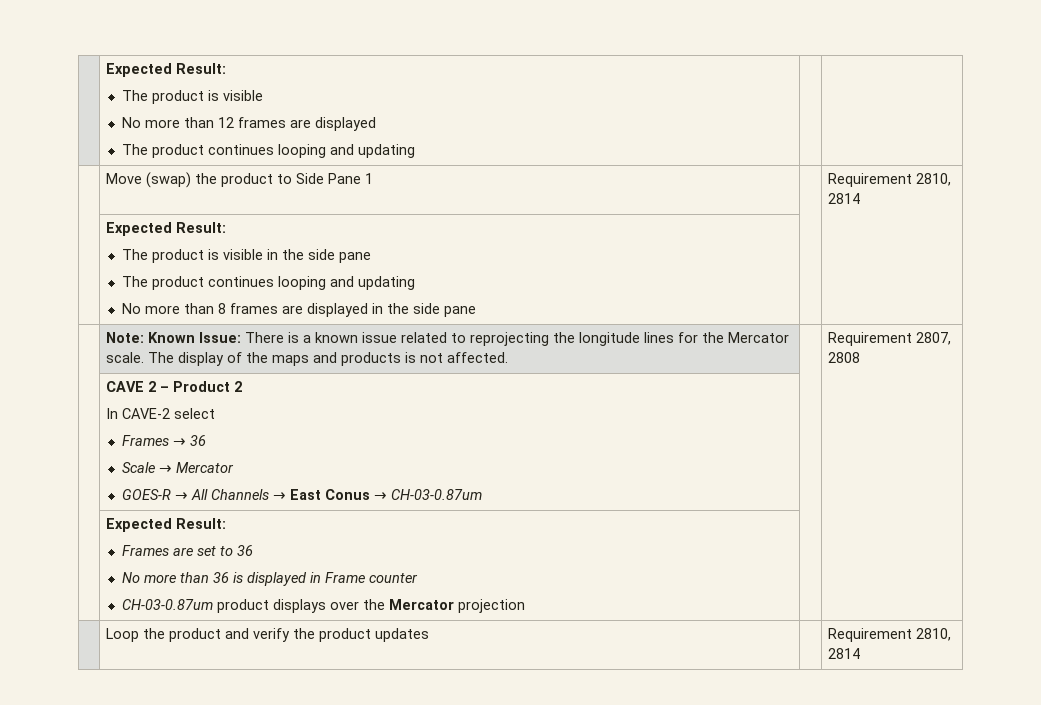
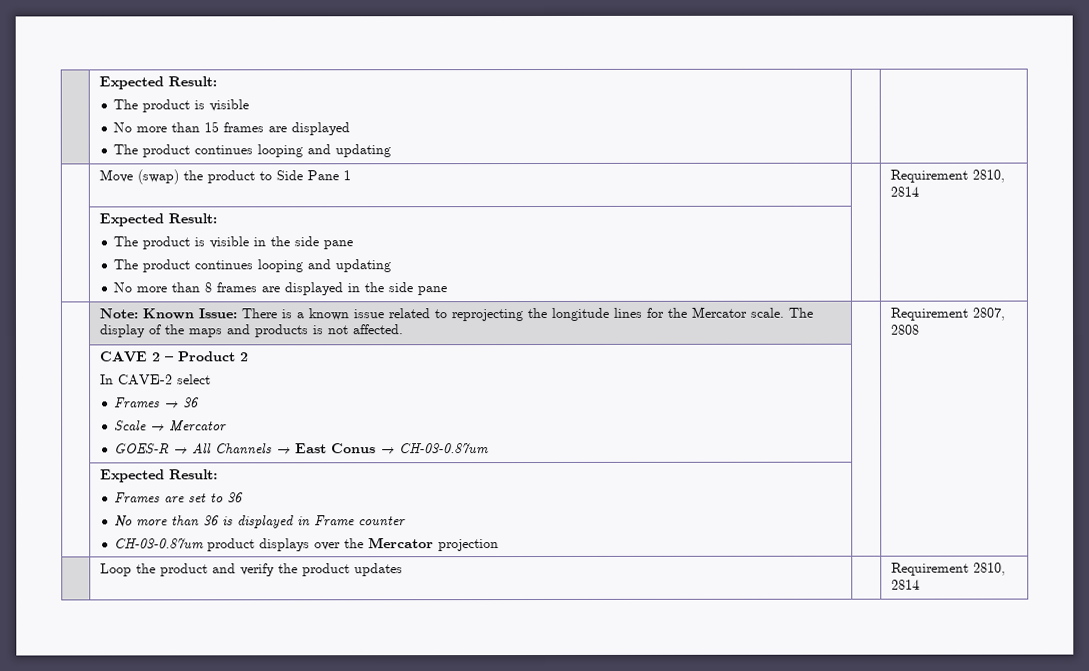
[217,117,234,128] 12 -> [204,121,220,133] 15

